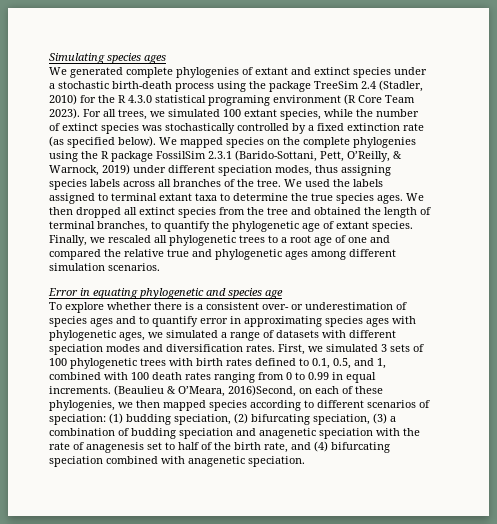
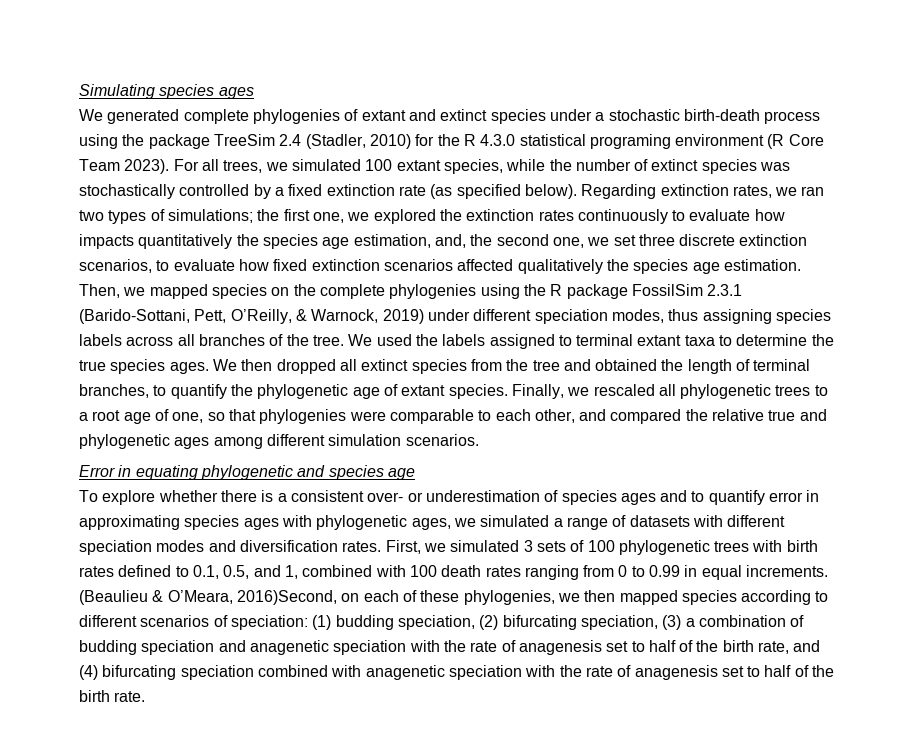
[159,137,177,145] We -> [581,184,825,199] [79,209,785,224] [79,234,808,249] [79,259,801,274] [79,284,146,298] Regarding extinction rates, we ran two types of simulations; the first one, we explored the extinction rates continuously to evaluate how impacts quantitatively the species age estimation, and, the second one, we set three discrete extinction scenarios, to evaluate how fixed extinction scenarios affected qualitatively the species age estimation. Then, we
[348,237,367,243] one -> [172,409,575,424] one, so that phylogenies were comparable to each other,
[248,456,305,467] speciation. -> [448,665,835,680] [79,690,146,702] speciation with the rate of anagenesis set to half of the birth rate.

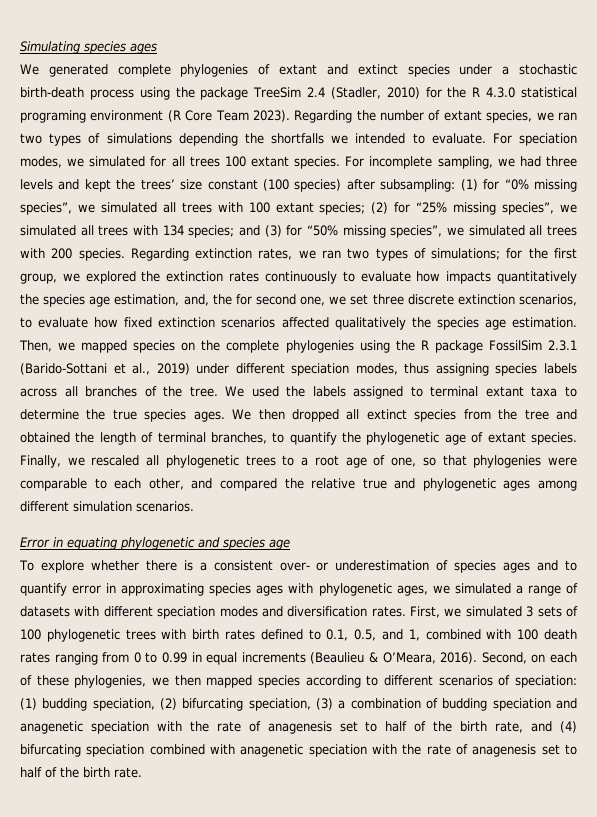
[173,159,791,174] [79,184,577,199] For all trees, we simulated 100 extant species, while the number of extinct species was stochastically controlled by a fixed extinction rate (as specified below). -> [294,110,577,123] [20,133,578,146] [20,156,578,169] [20,179,578,192] [20,202,578,215] [20,225,578,238] [20,248,125,261] Regarding the number of extant species, we ran two types of simulations depending the shortfalls we intended to evaluate. For speciation modes, we simulated for all trees 100 extant species. For incomplete sampling, we had three levels and kept the trees’ size constant (100 species) after subsampling: (1) for “0% missing species”, we simulated all trees with 100 extant species; (2) for “25% missing species”, we simulated all trees with 134 species; and (3) for “50% missing species”, we simulated all trees with 200 species.
(253, 216) none -> [506,248,523,259] for
[312,212,344,223] one, -> [20,273,57,284] group,
(493, 240) none -> [235,294,252,305] for
[79,309,379,324] (Barido-Sottani, Pett, O’Reilly, & Warnock, -> [20,363,151,375] (Barido-Sottani et al.,
[746,565,829,577] increments. -> [241,652,306,663] increments
[236,590,337,605] 2016)Second, -> [440,652,527,664] 2016). Second,

